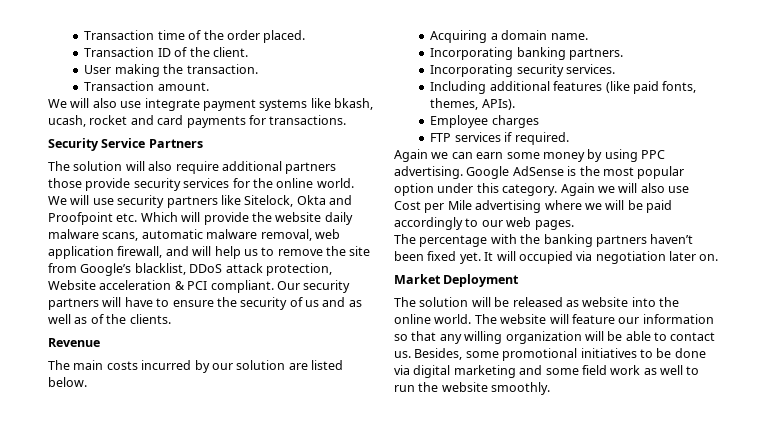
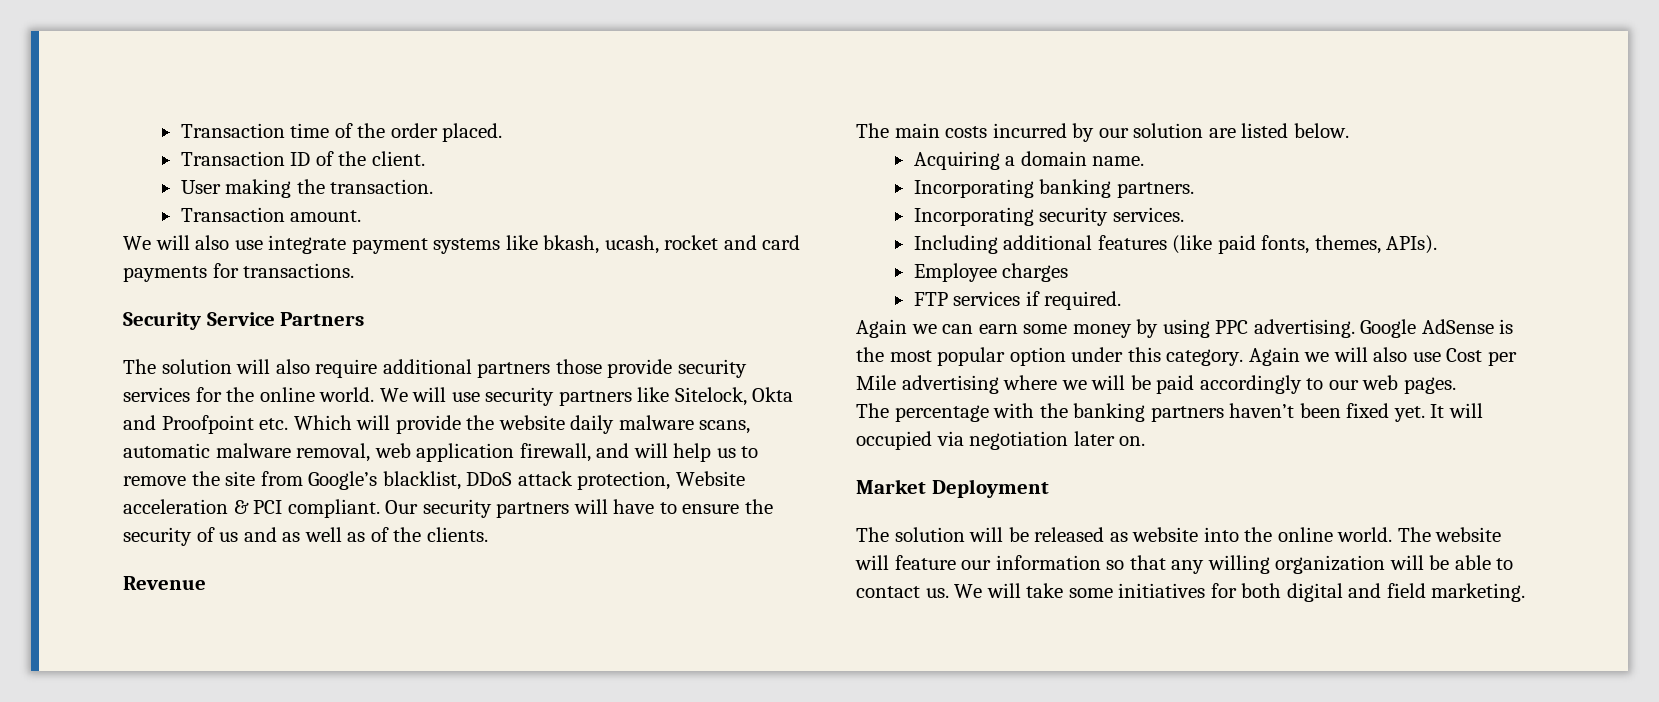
[414,348,706,361] [394,365,700,378] [394,382,551,395] Besides, some promotional initiatives to be done via digital marketing and some field work as well to run the website smoothly. -> [954,583,1526,602] We will take some initiatives for both digital and field marketing.

